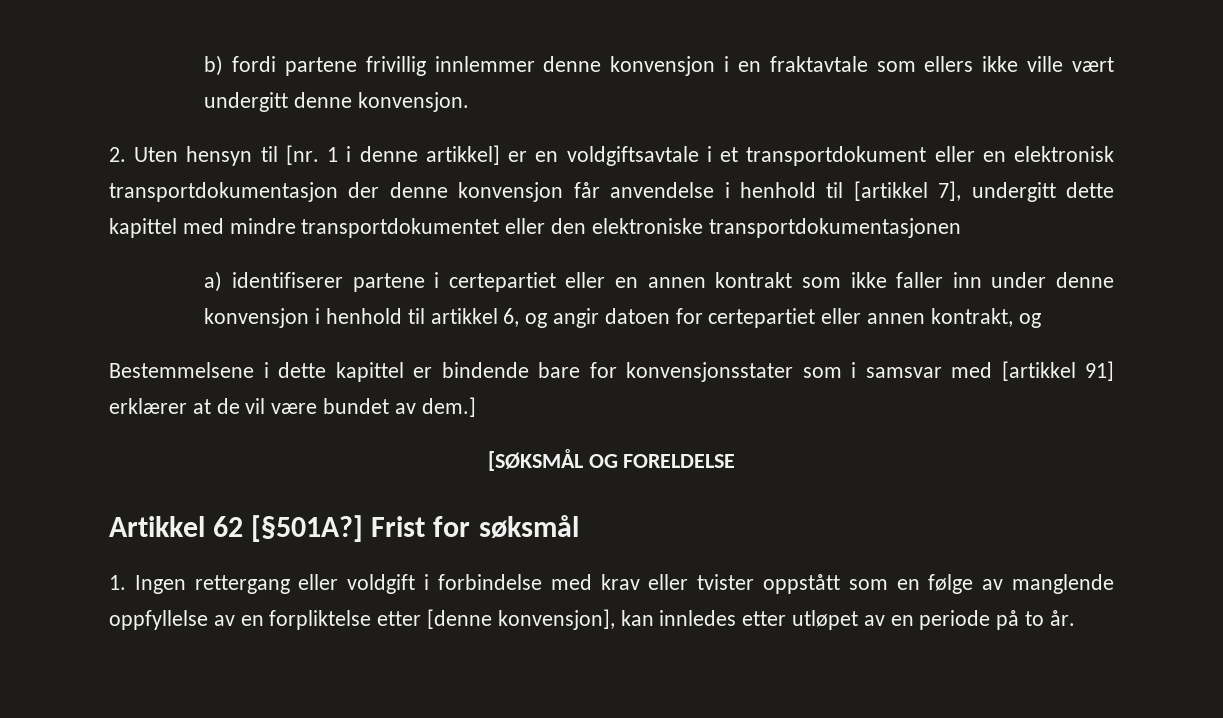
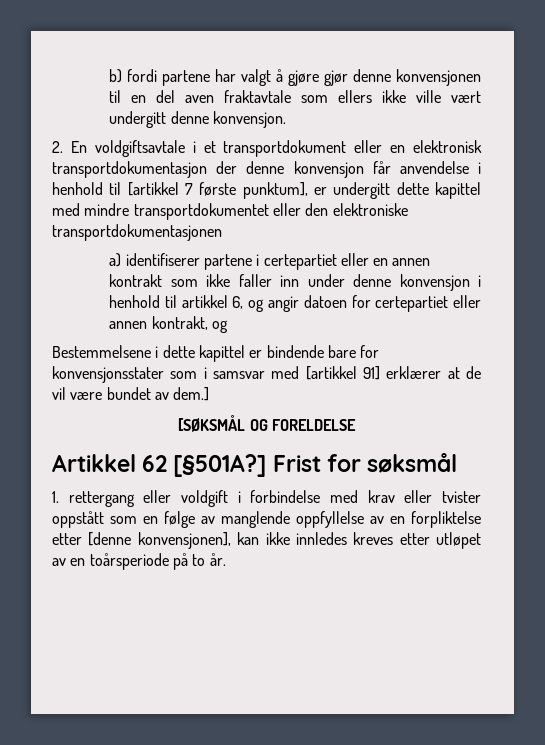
[365,56,761,76] frivillig innlemmer denne konvensjon i en -> [215,69,481,86] [109,90,215,103] har valgt å gjøre gjør denne konvensjonen til en del aven
[134,145,559,166] Uten hensyn til [nr. 1 i denne artikkel] er en -> [70,141,87,153] En
[938,181,962,201] 7], -> [185,182,327,199] 7 første punktum], er
[134,575,186,594] Ingen -> (59, 497) none
[497,609,737,630] konvensjon], kan innledes -> [137,532,394,549] konvensjonen], kan ikke innledes kreves
[919,610,991,630] periode -> [89,553,169,570] toårsperiode

